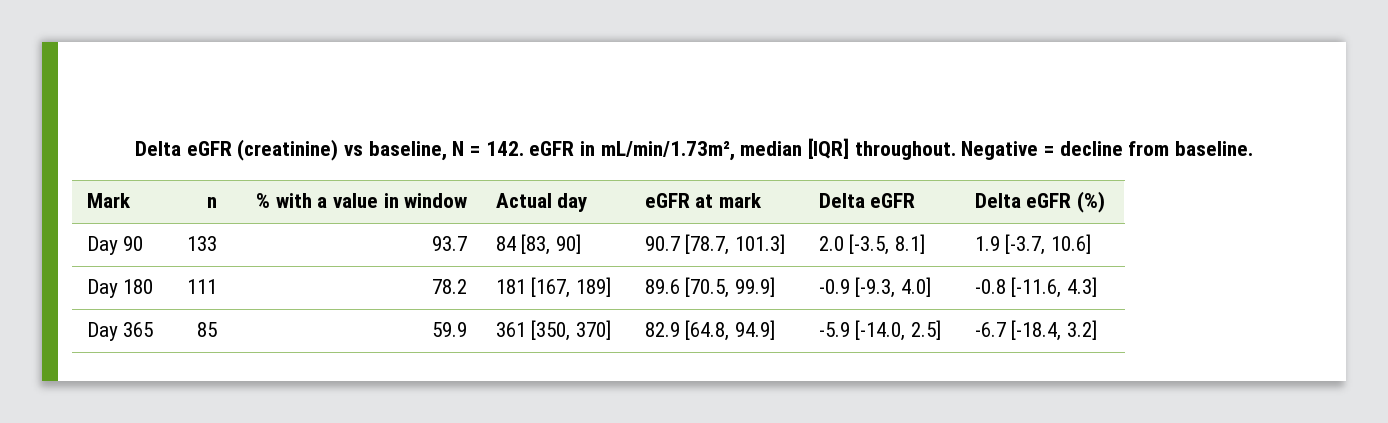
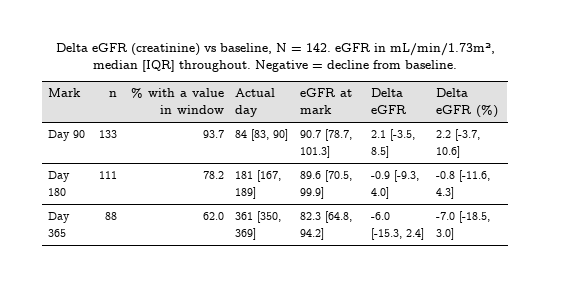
[818,234,926,255] [974,236,1000,251] 2.0 [-3.5, 8.1] | 1.9 -> [371,129,416,141] [371,146,390,158] [436,130,452,138] 2.1 [-3.5, 8.5] | 2.2
[197,322,218,337] [432,322,468,337] 85 | 59.9 -> [104,212,117,220] [202,212,224,220] 88 | 62.0
[576,320,612,340] [644,320,776,341] [818,320,942,341] [974,320,1098,341] 370] | 82.9 [64.8, 94.9] | -5.9 [-14.0, 2.5] | -6.7 [-18.4, 3.2] -> [235,228,257,240] [300,211,353,223] [300,228,325,240] [371,212,391,220] [371,228,425,240] [436,211,491,223] [436,228,455,240] 369] | 82.3 [64.8, 94.2] | -6.0 [-15.3, 2.4] | -7.0 [-18.5, 3.0]

